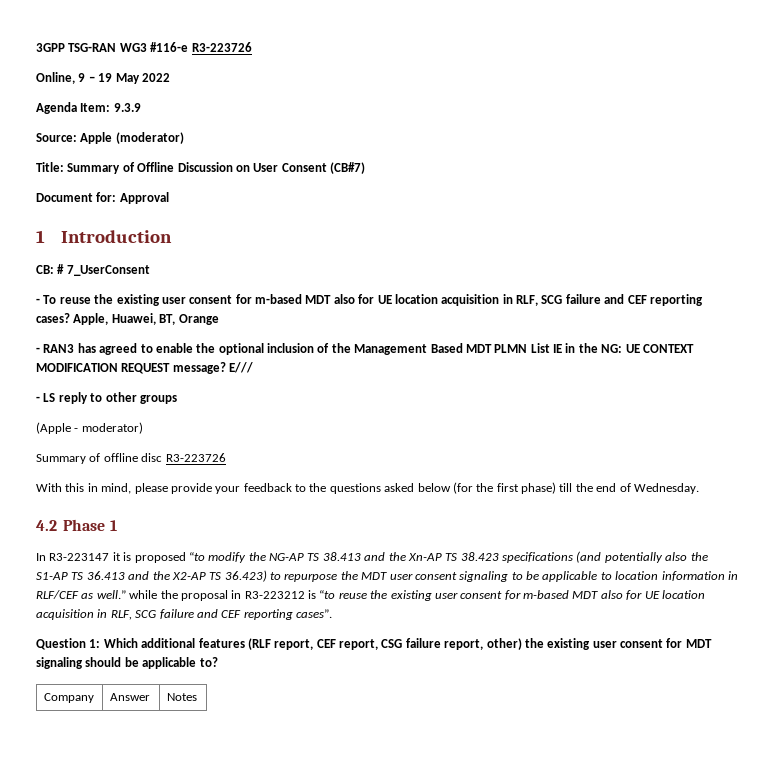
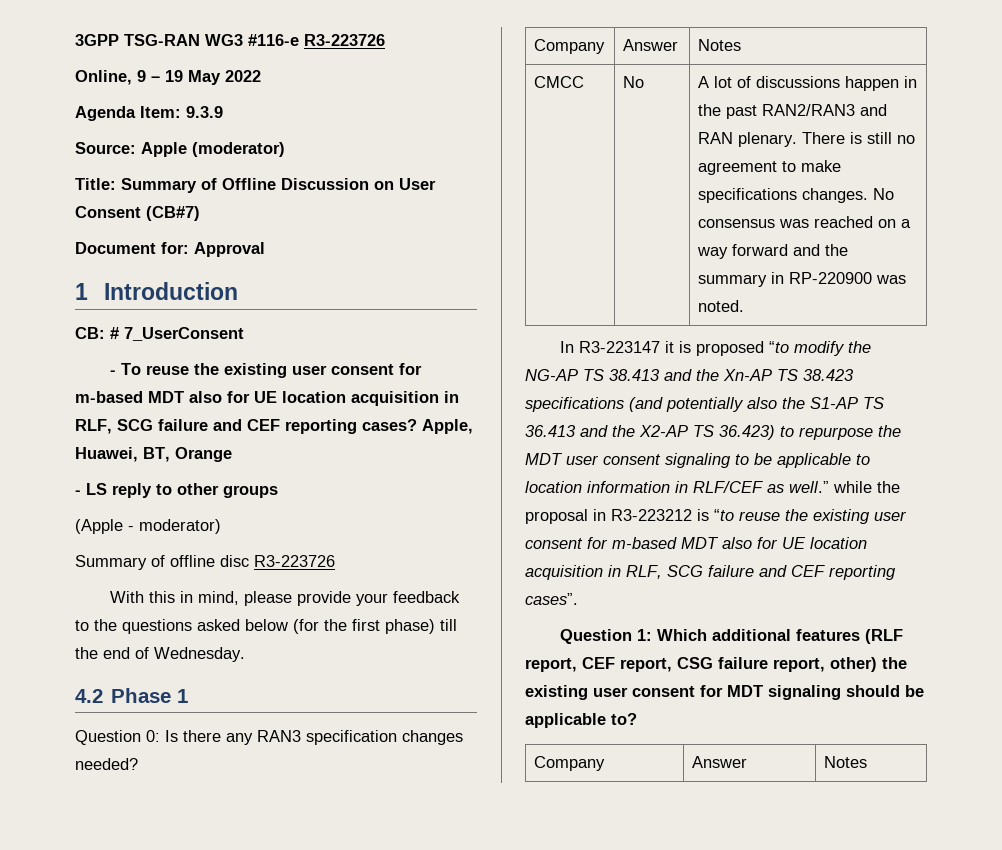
[36,343,694,355] [36,362,254,374] // - RAN3 has agreed to enable the optional inclusion of the Management Based MDT PLMN List IE in the NG: UE CONTEXT MODIFICATION REQUEST message? E/// -> (232, 454) none
(117, 525) none -> [75,730,463,745] [75,758,138,770] [534,39,606,54] [623,39,679,51] [698,39,742,51] [534,76,585,88] [623,76,645,88] [698,76,918,91] [698,104,888,119] [698,132,916,147] [698,160,842,175] [698,188,895,203] [698,216,912,228] [697,244,849,259] [698,272,907,287] [698,300,745,312] // Question 0: Is there any RAN3 specification changes needed? // Company | Answer | Notes // CMCC | No | A lot of discussions happen in the past RAN2/RAN3 and RAN plenary. There is still no agreement to make specifications changes. No consensus was reached on a way forward and the summary in RP-220900 was noted.

